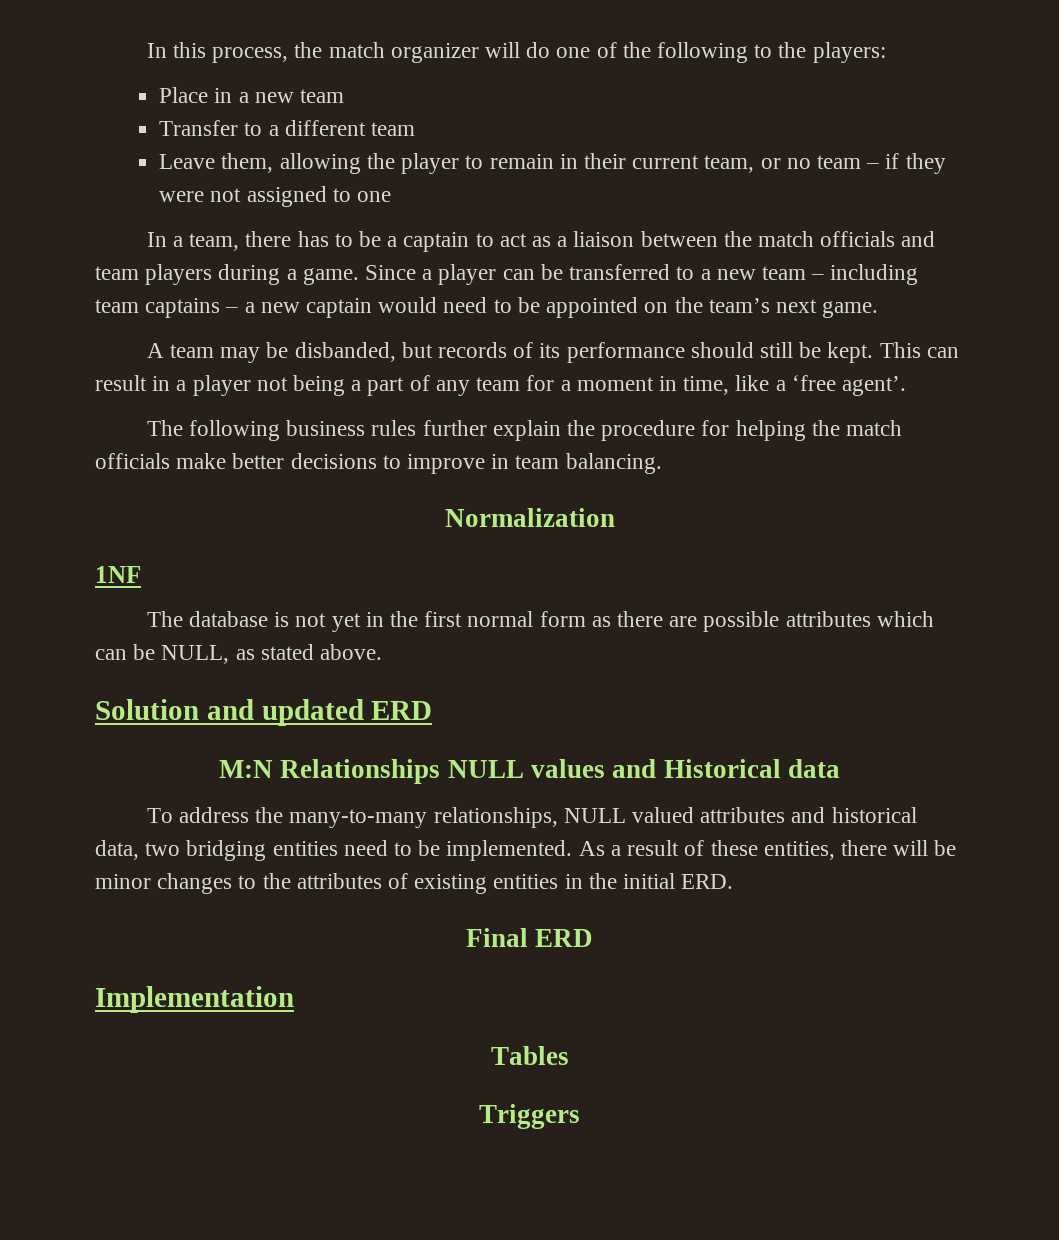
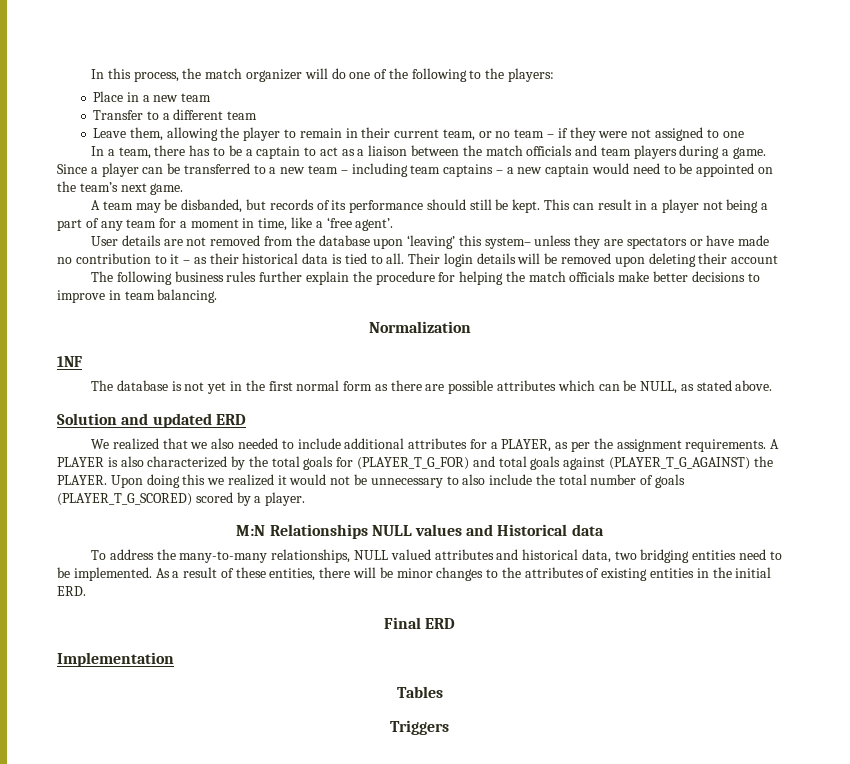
(906, 386) none -> [91,235,770,249] [57,253,779,267] // User details are not removed from the database upon ‘leaving’ this system– unless they are spectators or have made no contribution to it – as their historical data is tied to all. Their login details will be removed upon deleting their account
(433, 710) none -> [91,438,780,452] [57,456,773,470] [57,474,686,488] [57,492,306,506] // We realized that we also needed to include additional attributes for a PLAYER, as per the assignment requirements. A PLAYER is also characterized by the total goals for (PLAYER_T_G_FOR) and total goals against (PLAYER_T_G_AGAINST) the PLAYER. Upon doing this we realized it would not be unnecessary to also include the total number of goals (PLAYER_T_G_SCORED) scored by a player.

